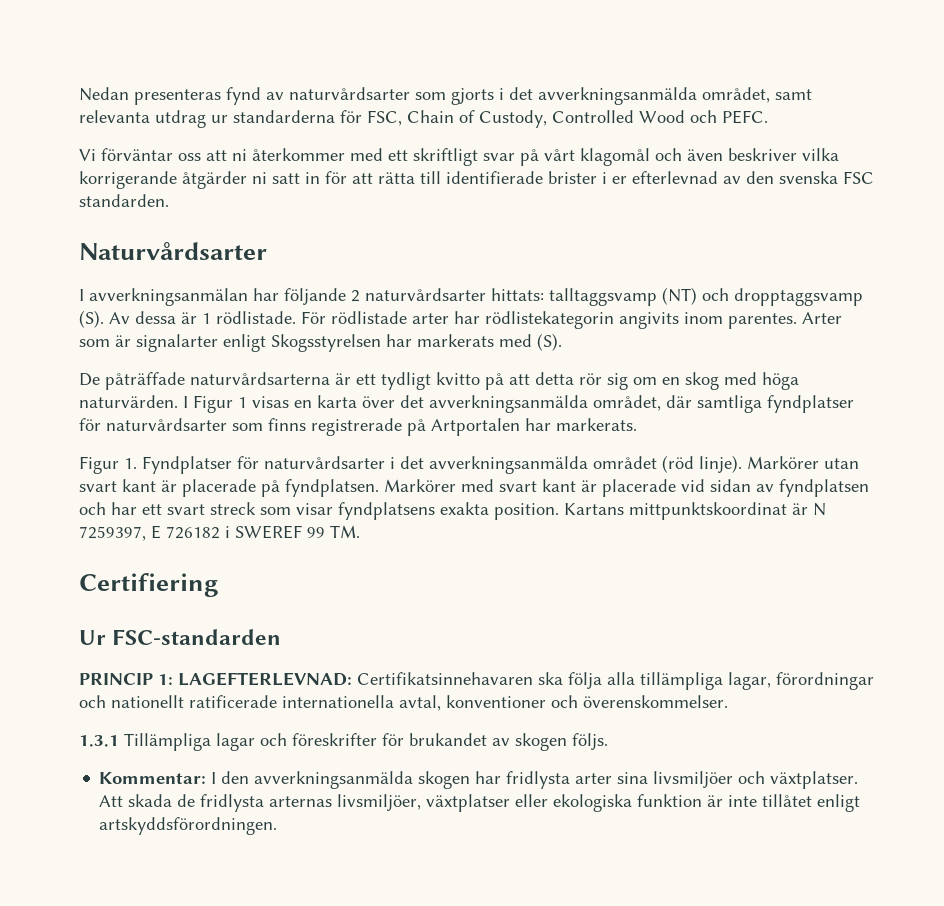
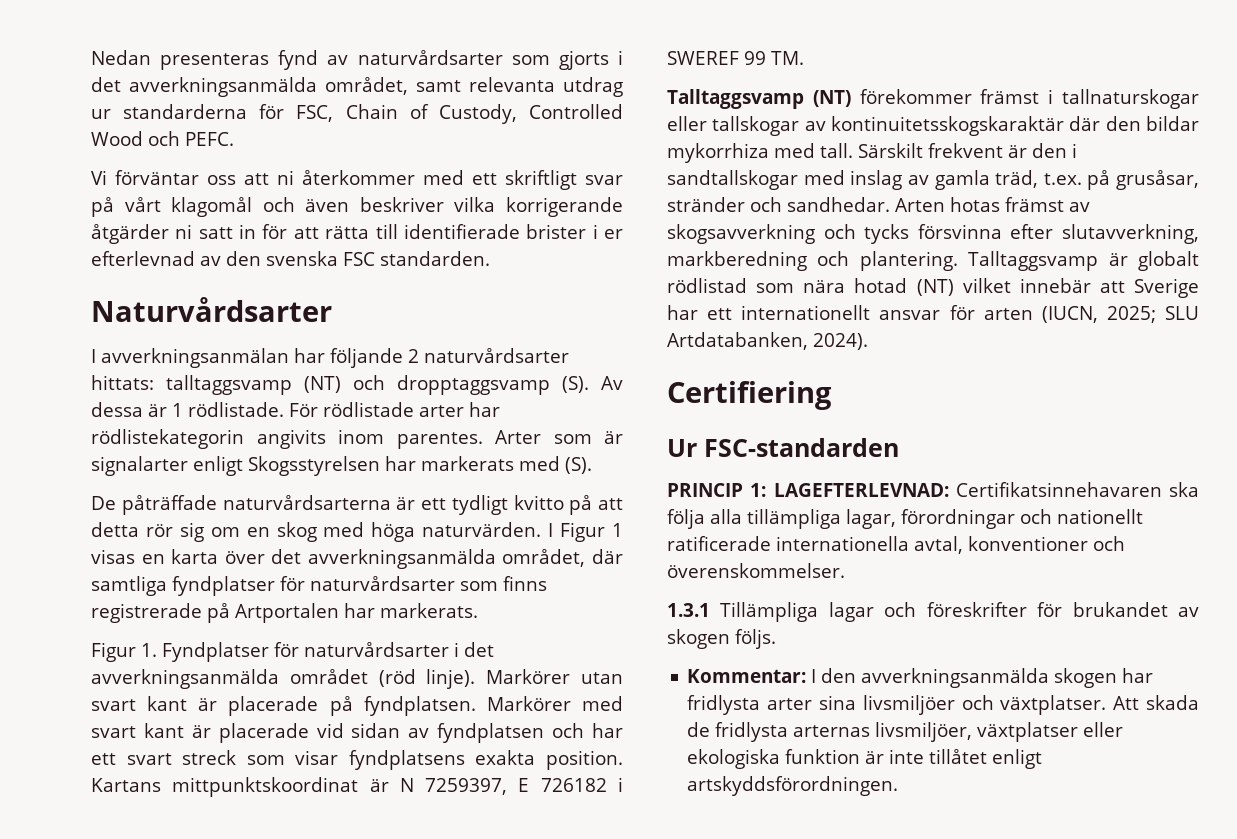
(360, 531) none -> [667,89,1199,109] [667,116,1199,136] [667,143,1077,163] [667,170,1199,190] [667,197,1090,212] [667,224,1199,244] [667,251,1199,271] [667,278,1199,298] [667,305,1199,323] [667,332,868,350] // Talltaggsvamp (NT) förekommer främst i tallnaturskogar eller tallskogar av kontinuitetsskogskaraktär där den bildar mykorrhiza med tall. Särskilt frekvent är den i sandtallskogar med inslag av gamla träd, t.ex. på grusåsar, stränder och sandhedar. Arten hotas främst av skogsavverkning och tycks försvinna efter slutavverkning, markberedning och plantering. Talltaggsvamp är globalt rödlistad som nära hotad (NT) vilket innebär att Sverige har ett internationellt ansvar för arten (IUCN, 2025; SLU Artdatabanken, 2024).

